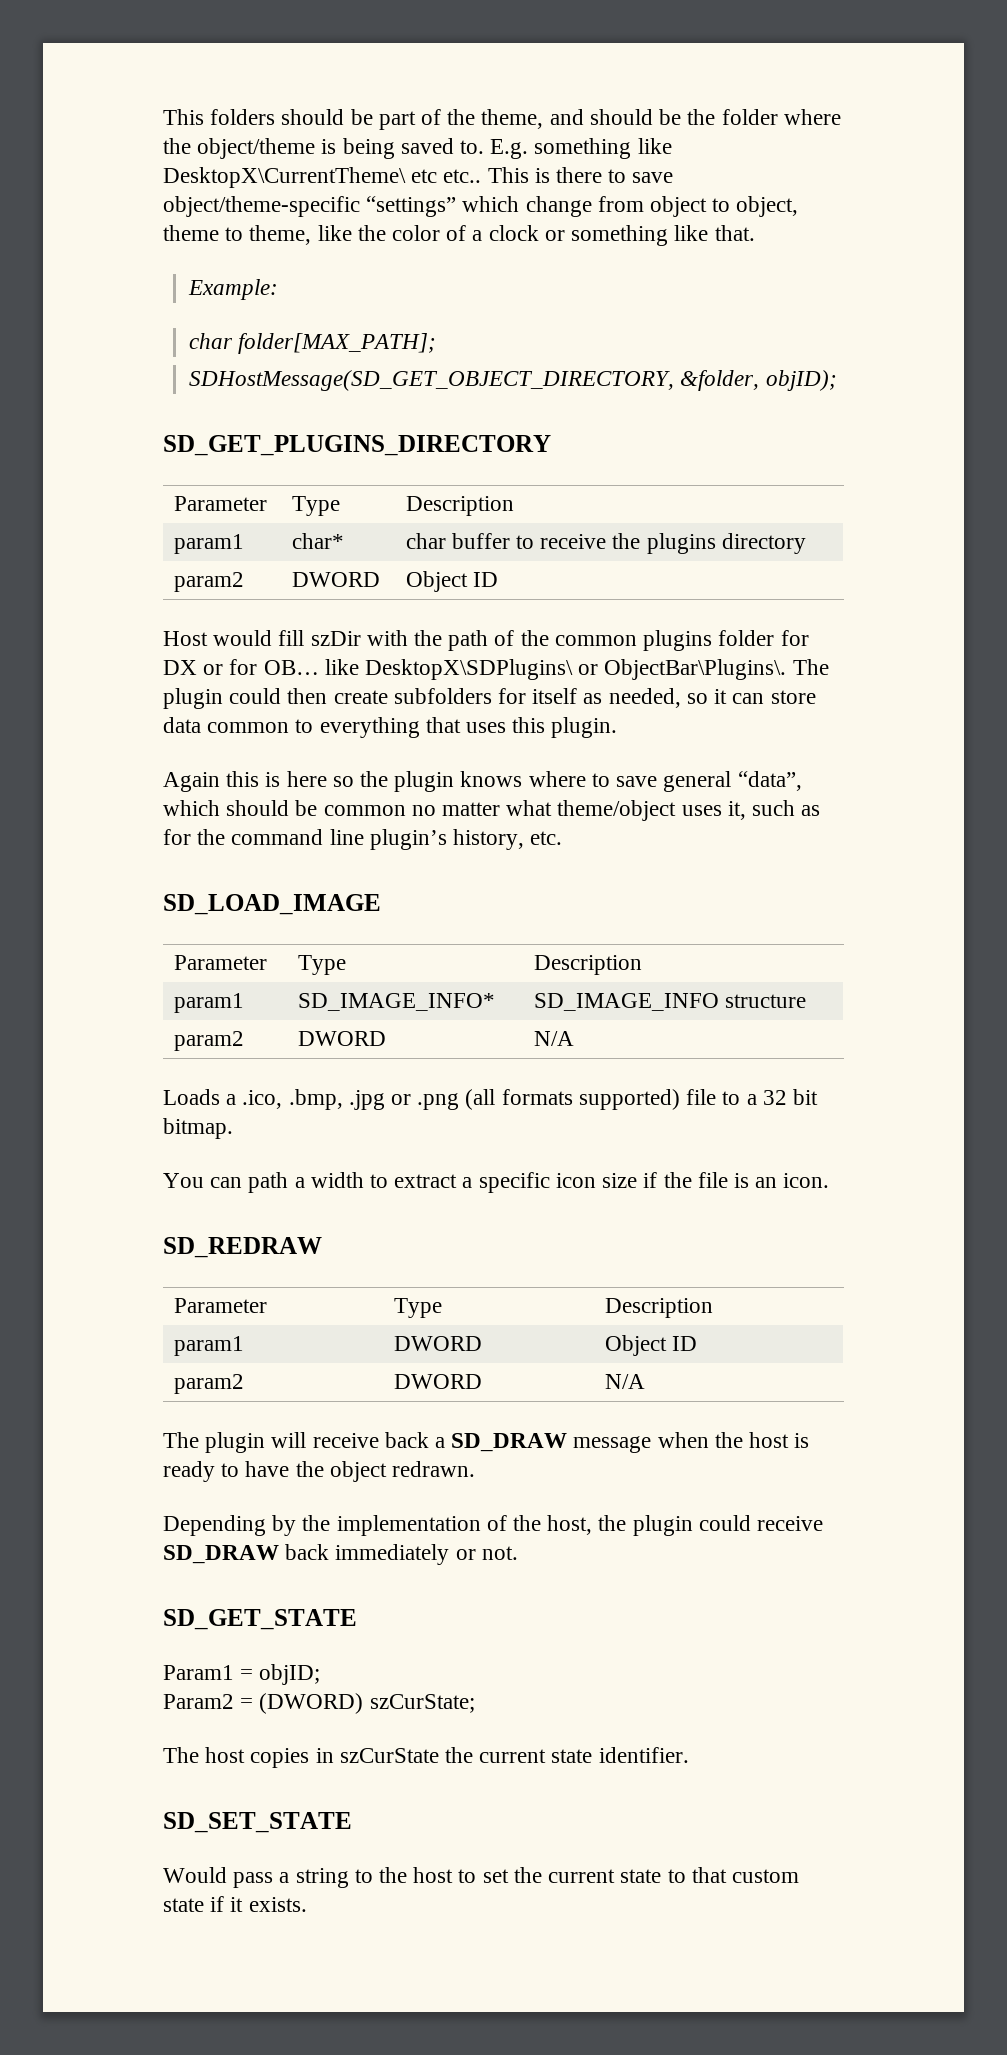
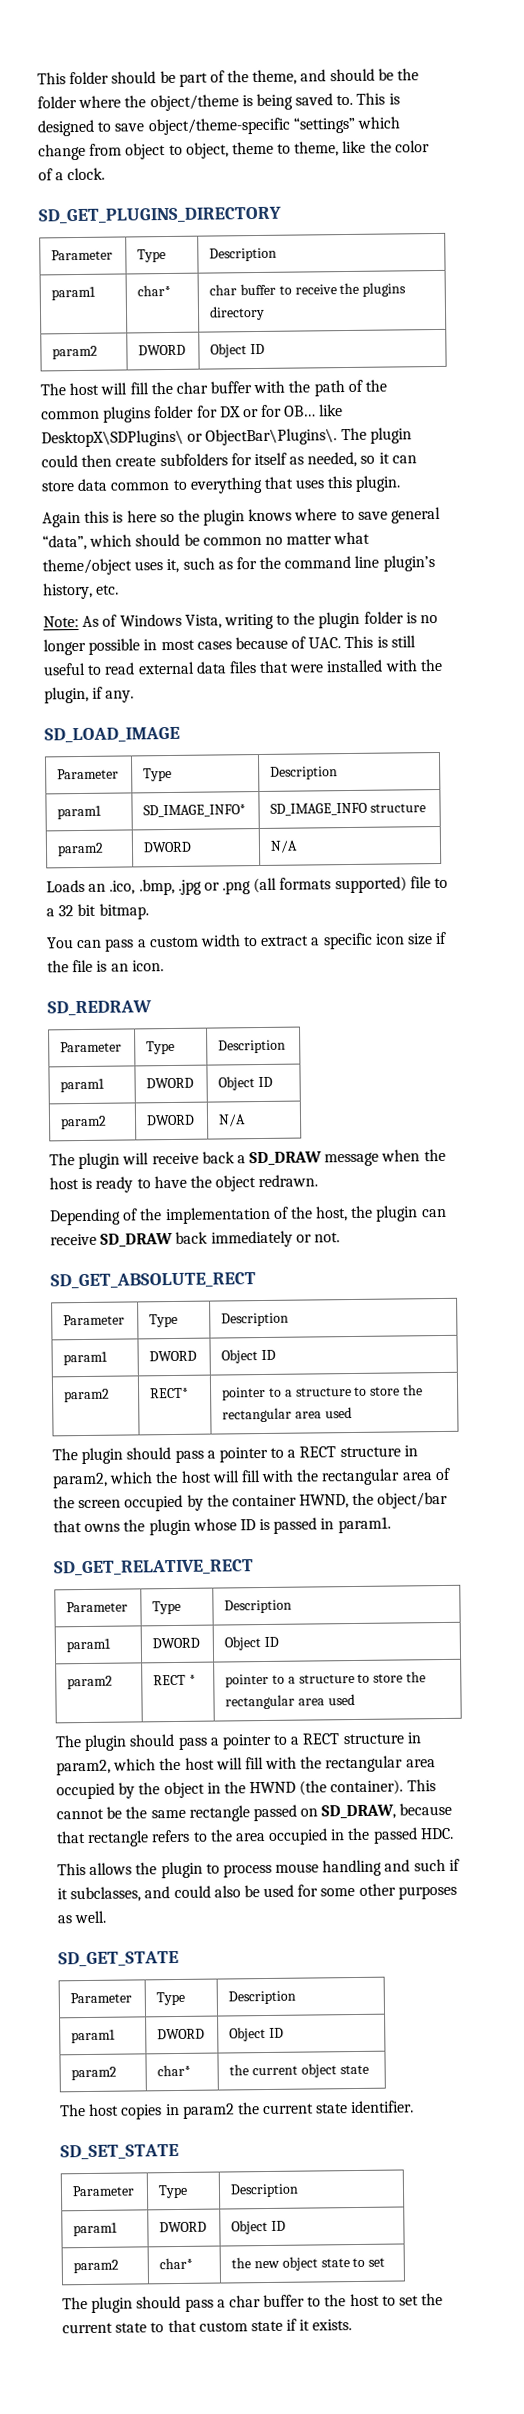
[163,109,276,125] This folders -> [37,71,110,85] This folder
[490,138,672,159] [163,167,603,188] E.g. something like DesktopX\CurrentTheme\ etc etc.. This is there -> [356,92,400,105] [37,119,95,137] This is designed
[488,225,755,246] [188,279,279,300] [189,333,437,354] [189,370,837,391] clock or something like that. // Example: // char folder[MAX_PATH]; // SDHostMessage(SD_GET_OBJECT_DIRECTORY, &folder, objID); -> [67,167,106,181] clock.
[163,630,361,646] Host would fill szDir -> [40,381,253,396] The host will fill the char buffer
(563, 838) none -> [43,611,439,630] [43,635,416,656] [43,658,443,676] [44,686,135,704] // Note: As of Windows Vista, writing to the plugin folder is no longer possible in most cases because of UAC. This is still useful to read external data files that were installed with the plugin, if any.
[226,1094,237,1105] a -> [88,883,107,892] an
[248,1172,305,1193] path a -> [104,936,199,952] pass a custom
[272,1515,297,1536] by -> [123,1208,139,1221] of
[698,1515,751,1531] could -> [421,1208,447,1218] can
[163,1609,357,1630] [163,1664,321,1685] [163,1693,475,1714] SD_GET_STATE // Param1 = objID; // Param2 = (DWORD) szCurState; -> [50,1272,256,1290] [63,1314,126,1326] [149,1313,179,1328] [221,1312,290,1327] [63,1351,109,1366] [149,1350,198,1362] [221,1349,276,1364] [64,1388,111,1403] [150,1387,190,1399] [222,1384,423,1401] [222,1407,352,1423] [52,1445,418,1465] [52,1467,451,1489] [53,1491,449,1512] [53,1516,391,1536] [53,1559,254,1577] [66,1601,129,1613] [152,1600,182,1615] [224,1599,293,1614] [66,1638,112,1653] [152,1637,201,1649] [224,1636,279,1651] [67,1675,114,1690] [153,1674,196,1686] [225,1671,426,1688] [225,1693,355,1710] [55,1732,421,1752] [56,1755,436,1776] [56,1779,436,1800] [56,1802,453,1822] [56,1827,454,1847] [57,1858,460,1879] [57,1883,457,1903] [57,1910,107,1924] [58,1950,179,1968] [70,1992,133,2004] [156,1991,186,2006] [228,1990,297,2005] [71,2029,117,2044] [157,2028,206,2040] [229,2027,284,2042] [71,2066,118,2081] [157,2064,192,2077] [229,2063,369,2078] SD_GET_ABSOLUTE_RECT // Parameter | Type | Description // param1 | DWORD | Object ID // param2 | RECT* | pointer to a structure to store the rectangular area used // The plugin should pass a pointer to a RECT structure in param2, which the host will fill with the rectangular area of the screen occupied by the container HWND, the object/bar that owns the plugin whose ID is passed in param1. // SD_GET_RELATIVE_RECT // Parameter | Type | Description // param1 | DWORD | Object ID // param2 | RECT * | pointer to a structure to store the rectangular area used // The plugin should pass a pointer to a RECT structure in param2, which the host will fill with the rectangular area occupied by the object in the HWND (the container). This cannot be the same rectangle passed on SD_DRAW, because that rectangle refers to the area occupied in the passed HDC. // This allows the plugin to process mouse handling and such if it subclasses, and could also be used for some other purposes as well. // SD_GET_STATE // Parameter | Type | Description // param1 | DWORD | Object ID // param2 | char* | the current object state
[339,1748,439,1763] szCurState -> [182,2103,235,2119] param2
[163,1867,349,1888] // Would pass a string -> [72,2185,136,2197] [158,2184,189,2199] [230,2183,300,2198] [73,2222,119,2237] [159,2221,208,2233] [231,2219,286,2235] [73,2259,120,2274] [159,2257,194,2270] [231,2256,386,2271] [62,2294,306,2313] // Parameter | Type | Description // param1 | DWORD | Object ID // param2 | char* | the new object state to set // The plugin should pass a char buffer

